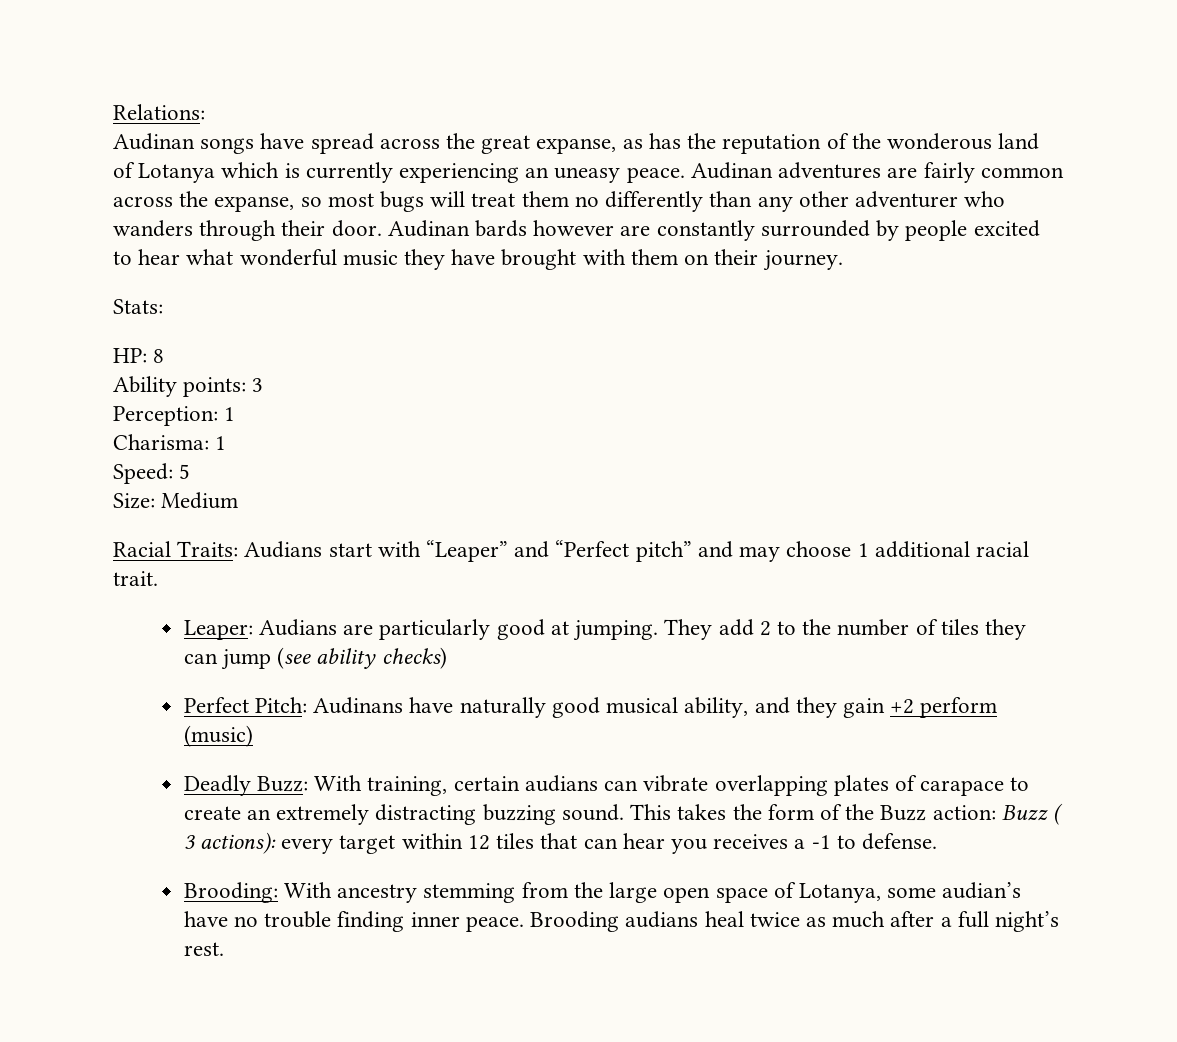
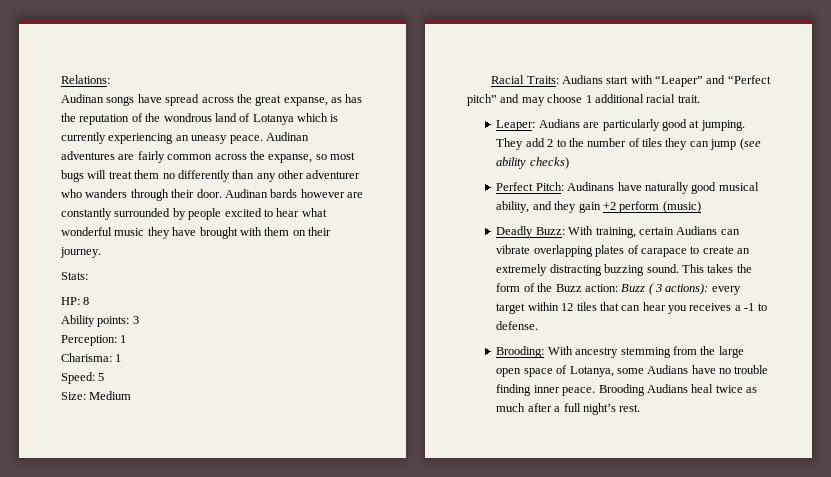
[886,133,992,150] wonderous -> [163,113,212,122] wondrous
[524,775,598,792] audians -> [676,226,718,235] Audians
[942,882,1022,899] audian’s -> [647,365,689,374] Audians
[625,911,699,928] audians -> [646,384,688,393] Audians

